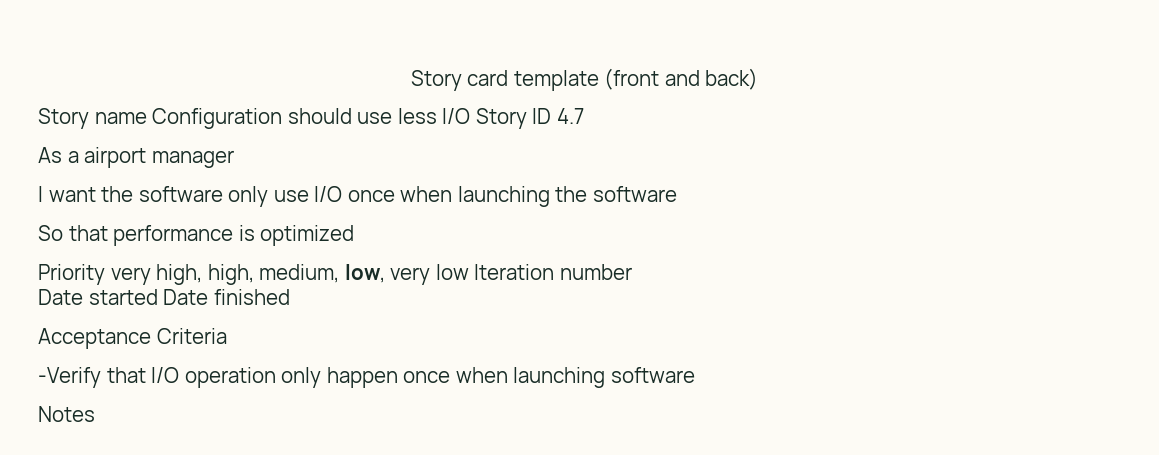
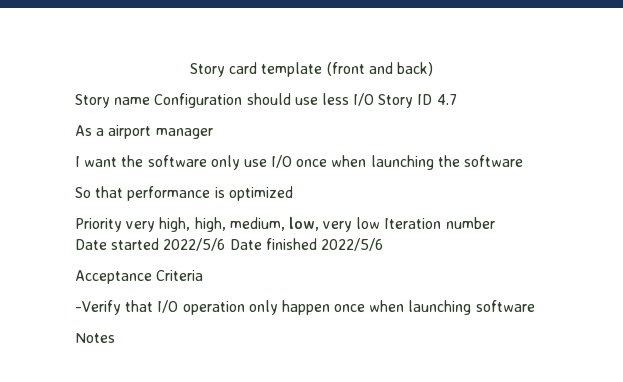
(158, 297) none -> [163,238,226,251] 2022/5/6
(290, 297) none -> [320,238,383,251] 2022/5/6

